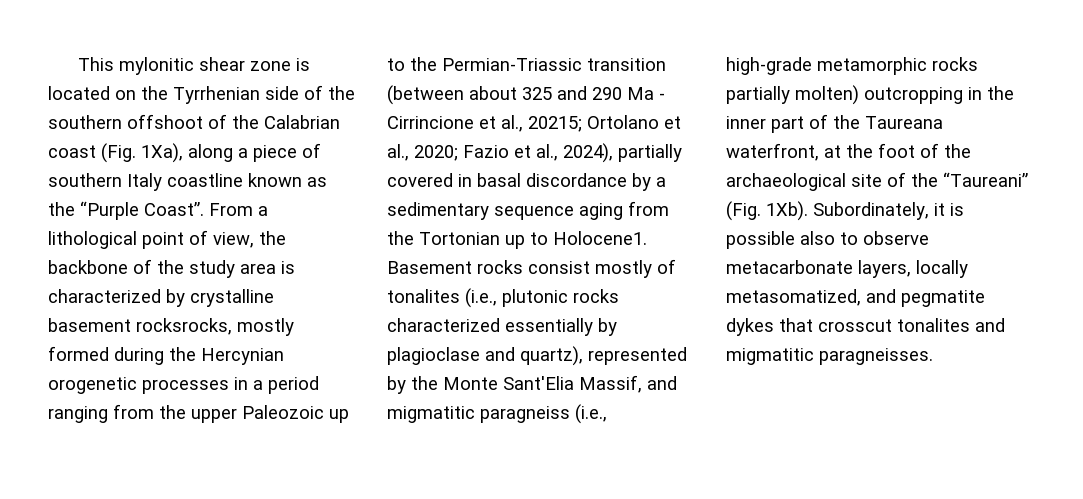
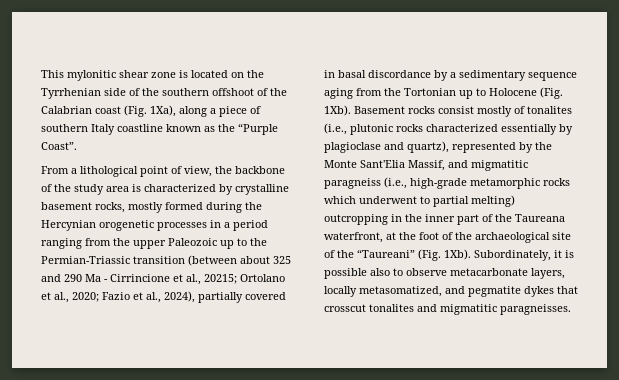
(204, 209) none -> (77, 146) //
[136,318,232,335] rocksrocks, -> [95,202,125,213] rocks,
[553,231,647,245] Holocene1. -> [489,87,563,99] [324,105,351,116] Holocene (Fig. 1Xb).
[726,85,859,105] partially molten) -> [324,195,515,207] which underwent to partial melting)

